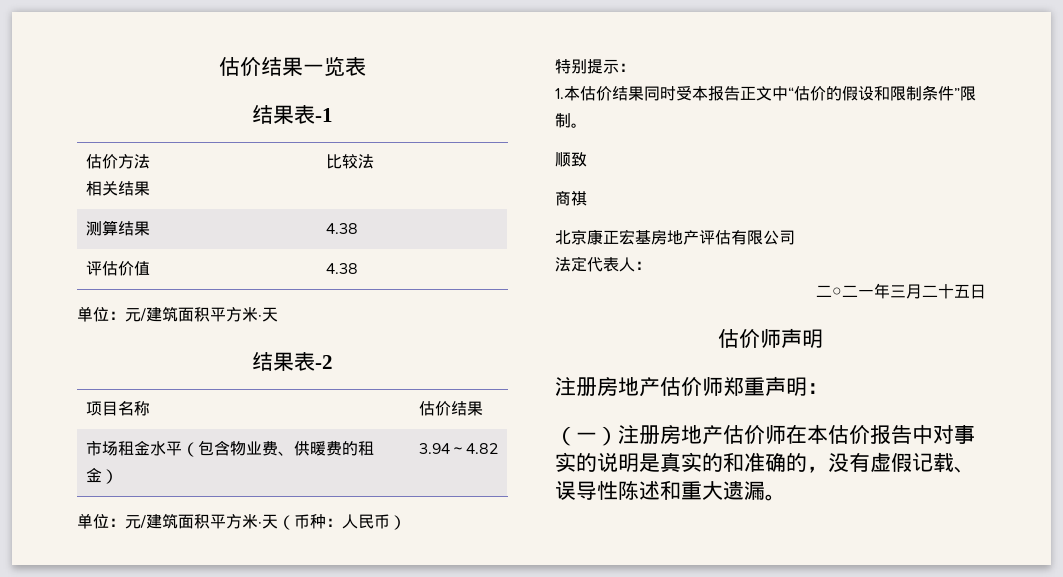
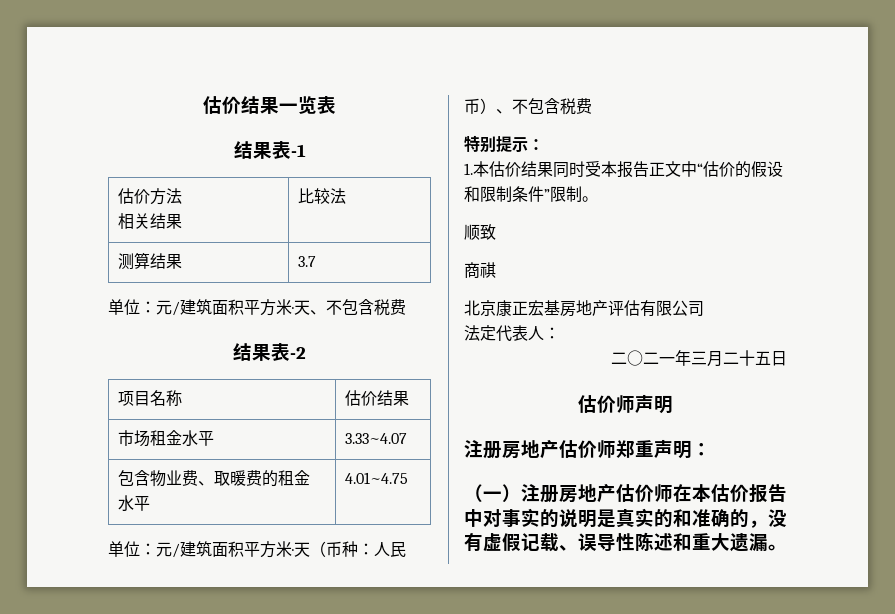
[326,223,359,234] [86,261,151,276] [326,263,359,274] [77,306,278,322] 4.38 // 评估价值 | 4.38 // 单位：元/建筑面积平方米·天 -> [298,256,317,267] [108,299,406,316] 3.7 // 单位：元/建筑面积平方米·天、不包含税费
[182,442,199,457] （ -> [345,433,408,444] | 3.33~4.07 //
[294,441,311,456] 供 -> [214,471,231,486] 取
[102,469,119,484] [419,443,499,454] ） | 3.94～4.82 -> [118,495,151,511] [345,472,409,484] 水平 | 4.01~4.75
(406, 522) none -> [496,98,592,115] 、不包含税费

